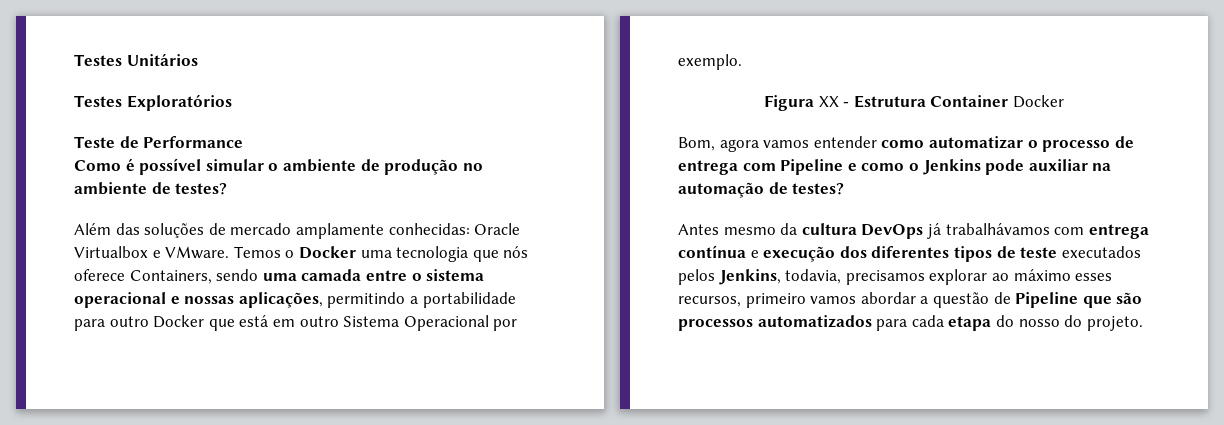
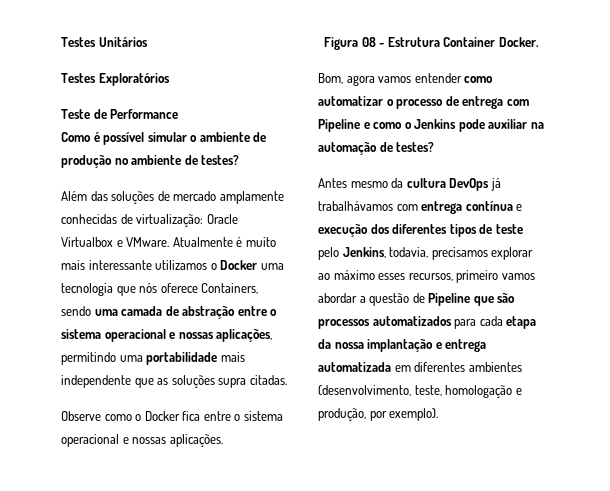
[388,223,470,235] conhecidas: -> [61,214,204,227] conhecidas de virtualização:
[233,246,281,258] Temos -> [172,237,276,247] [61,260,208,270] Atualmente é muito mais interessante utilizamos
(362, 275) none -> [165,305,236,319] de abstração
[409,292,516,308] [74,315,518,331] [678,54,742,70] a portabilidade para outro Docker que está em outro Sistema Operacional por exemplo. -> [119,352,245,365] [61,375,287,388] [61,411,283,421] [61,434,223,447] uma portabilidade mais independente que as soluções supra citadas. // Observe como o Docker fica entre o sistema operacional e nossas aplicações.
[818,96,839,107] XX -> [361,37,376,47] 08
[1012,95,1064,108] Docker -> [498,37,539,47] Docker.
[1061,246,1141,258] [678,269,715,285] executados pelos -> [318,247,339,260] pelo
[995,315,1143,331] do nosso do projeto. -> [318,338,487,352] [318,362,522,372] [318,385,522,398] [318,408,439,421] da nossa implantação e entrega automatizada em diferentes ambientes (desenvolvimento, teste, homologação e produção, por exemplo).

